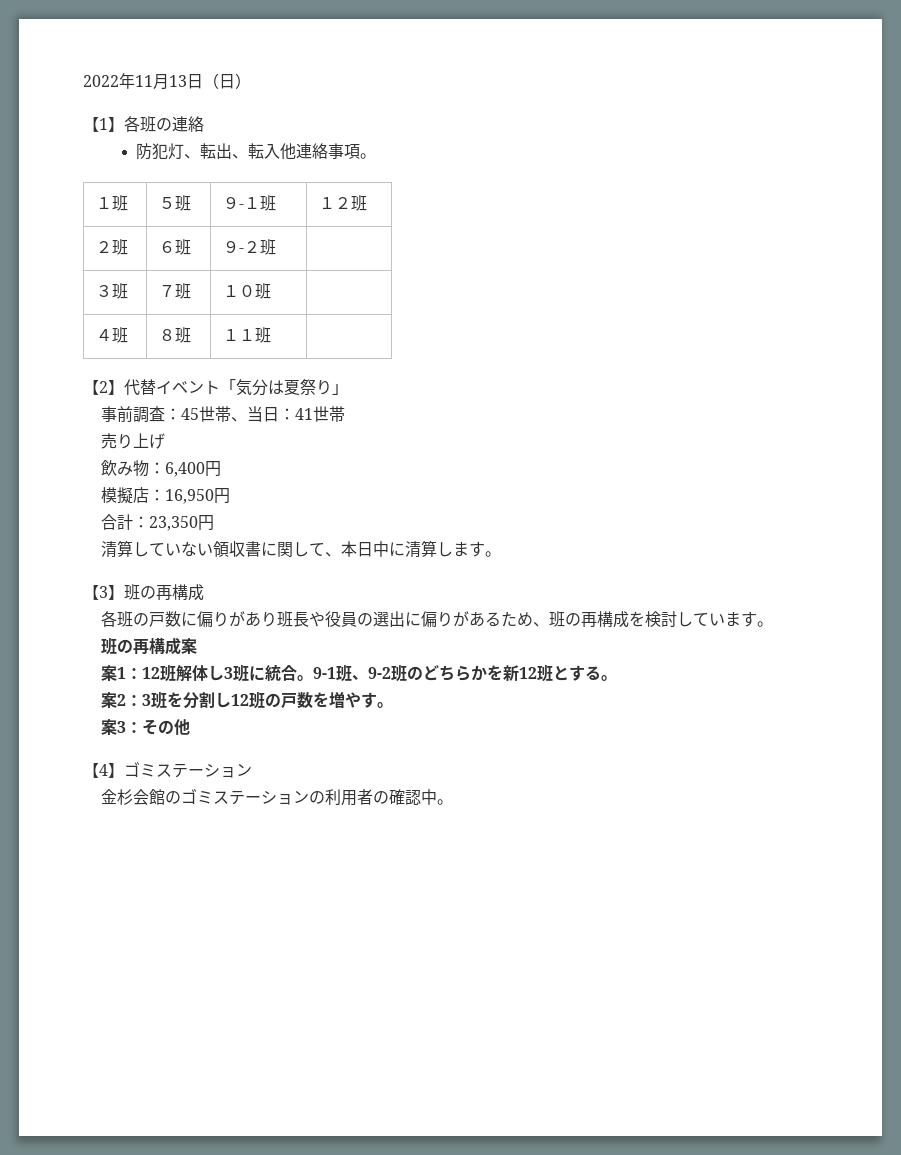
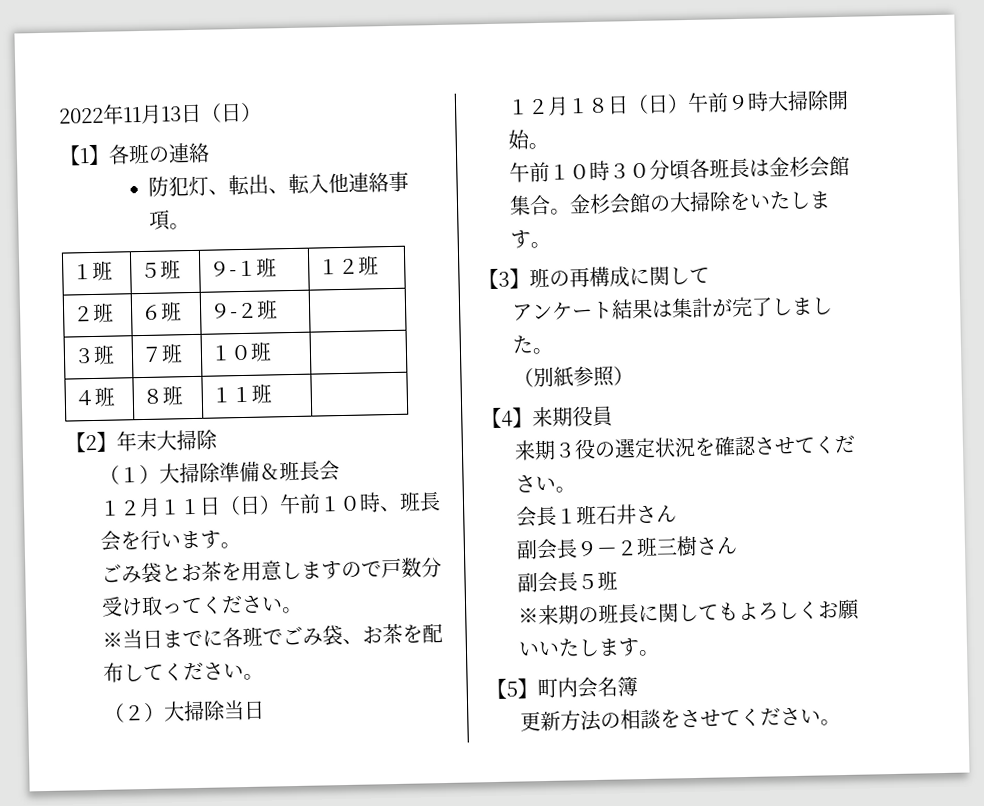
[124,379,348,396] [100,406,345,423] [100,433,165,449] [100,460,221,477] [100,487,230,504] [100,514,214,531] [100,540,437,558] 代替イベント「気分は夏祭り」 // 事前調査：45世帯、当日：41世帯 // 売り上げ // 飲み物：6,400円 // 模擬店：16,950円 // 合計：23,350円 // 清算していない領収書に関して、本日中に清算 -> [116,429,218,452] [99,460,341,485] [99,491,442,518] [100,529,242,552] [101,557,443,584] [101,595,304,617] [102,623,444,650] [103,661,265,683] [103,700,266,723] [507,90,850,116] [508,129,550,150] [509,155,851,183] [509,190,792,216] 年末大掃除 // （１）大掃除準備＆班長会 // １２月１１日（日）午前１０時、班長会を行います。 // ごみ袋とお茶を用意しますので戸数分受け取ってください。 // ※当日までに各班でごみ袋、お茶を配布してください。 // （２）大掃除当日 // １２月１８日（日）午前９時大掃除開始。 // 午前１０時３０分頃各班長は金杉会館集合。金杉会館の大掃除をいた
[100,611,773,628] [100,637,197,655] [100,665,617,682] [100,691,393,709] [100,719,190,735] [83,761,252,778] [100,788,437,806] // 各班の戸数に偏りがあり班長や役員の選出に偏りがあるため、班の再構成を検討しています。 // 班の再構成案 // 案1：12班解体し3班に統合。9-1班、9-2班のどちらかを新12班とする。 // 案2：3班を分割し12班の戸数を増やす。 // 案3：その他 // 【4】ゴミステーション // 金杉会館のゴミステーションの利用者の確認中 -> [629,266,710,286] [512,296,834,321] [512,335,555,355] [513,365,635,388] [481,405,613,429] [514,434,857,461] [515,475,577,493] [516,504,678,528] [516,535,739,561] [517,570,619,594] [518,598,861,626] [518,638,661,657] [486,676,638,700] [520,707,822,732] に関して // アンケート結果は集計が完了しました。 // （別紙参照） // 【4】来期役員 // 来期３役の選定状況を確認させてください。 // 会長１班石井さん // 副会長９－２班三樹さん // 副会長５班 // ※来期の班長に関してもよろしくお願いいたします。 // 【5】町内会名簿 // 更新方法の相談をさせてください

